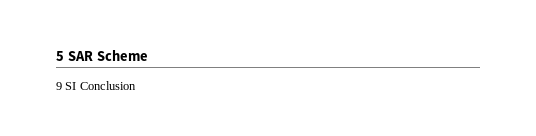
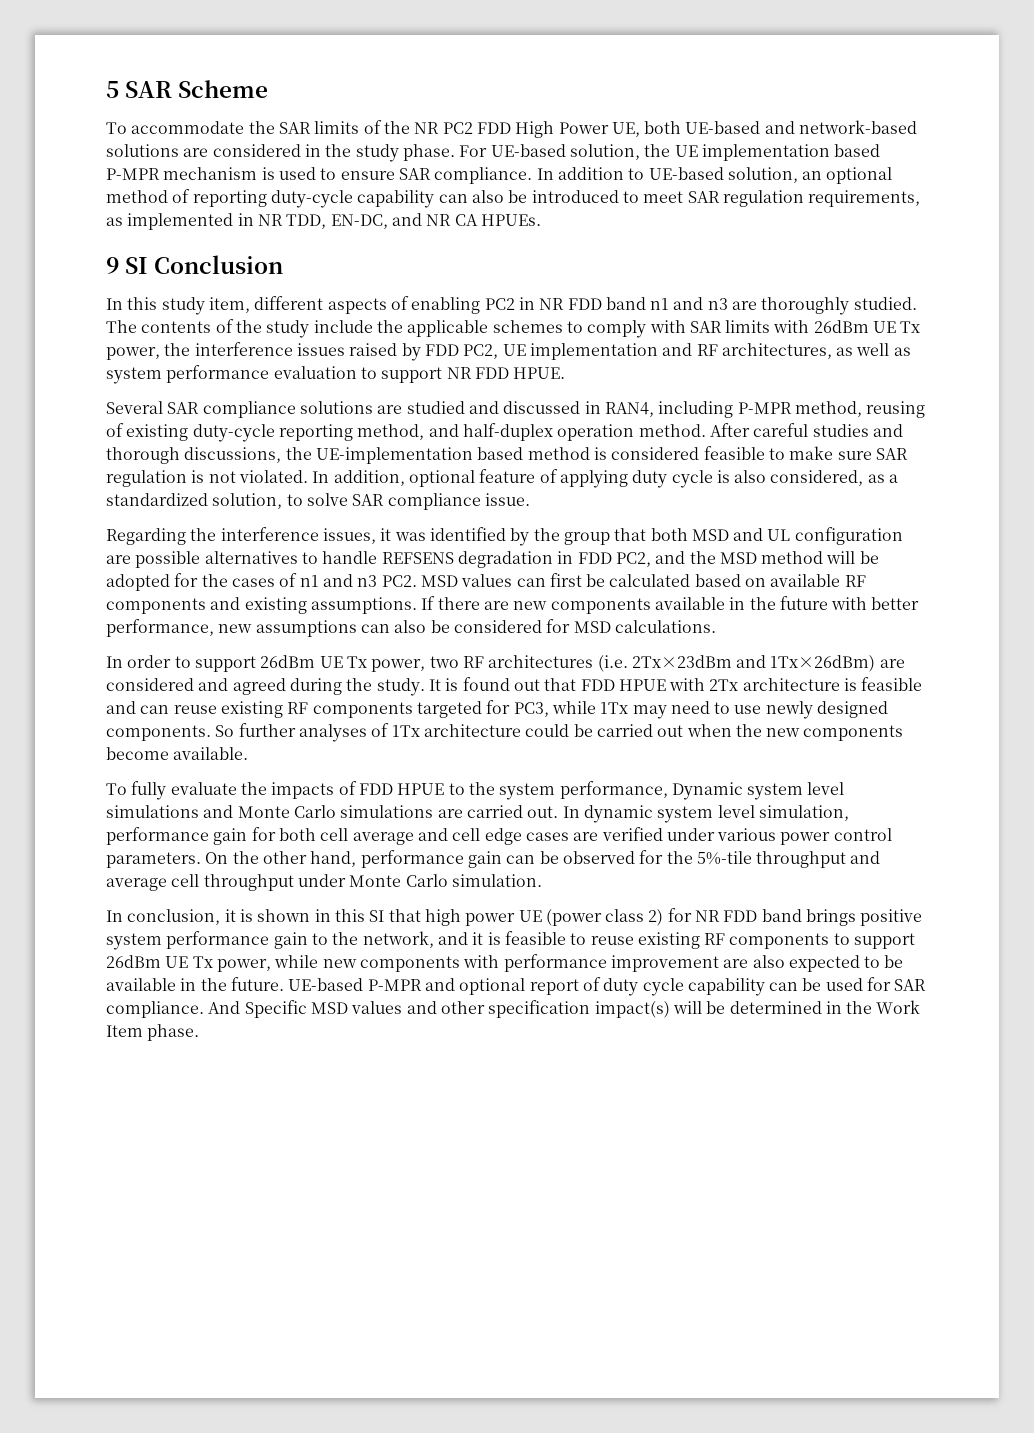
[56,81,136,90] 9 SI Conclusion -> [106,120,918,138] [106,144,881,162] [106,167,893,184] [106,189,921,208] [106,213,541,230] [106,255,284,274] [106,296,917,315] [106,319,921,338] [106,342,911,361] [106,365,566,384] [106,401,926,418] [106,423,903,442] [106,446,908,464] [106,469,899,488] [106,493,530,510] [106,527,903,546] [106,551,879,568] [106,573,866,591] [106,596,920,614] [106,619,716,637] [106,655,905,672] [106,677,923,696] [106,700,889,719] [106,723,904,742] [106,747,249,760] [106,781,845,800] [106,805,849,823] [106,827,892,845] [106,850,881,868] [106,874,542,891] [106,908,923,926] [106,931,916,950] [106,954,904,972] [106,977,927,996] [106,1000,921,1018] [106,1024,200,1041] To accommodate the SAR limits of the NR PC2 FDD High Power UE, both UE-based and network-based solutions are considered in the study phase. For UE-based solution, the UE implementation based P-MPR mechanism is used to ensure SAR compliance. In addition to UE-based solution, an optional method of reporting duty-cycle capability can also be introduced to meet SAR regulation requirements, as implemented in NR TDD, EN-DC, and NR CA HPUEs. // 9 SI Conclusion // In this study item, different aspects of enabling PC2 in NR FDD band n1 and n3 are thoroughly studied. The contents of the study include the applicable schemes to comply with SAR limits with 26dBm UE Tx power, the interference issues raised by FDD PC2, UE implementation and RF architectures, as well as system performance evaluation to support NR FDD HPUE. // Several SAR compliance solutions are studied and discussed in RAN4, including P-MPR method, reusing of existing duty-cycle reporting method, and half-duplex operation method. After careful studies and thorough discussions, the UE-implementation based method is considered feasible to make sure SAR regulation is not violated. In addition, optional feature of applying duty cycle is also considered, as a standardized solution, to solve SAR compliance issue. // Regarding the interference issues, it was identified by the group that both MSD and UL configuration are possible alternatives to handle REFSENS degradation in FDD PC2, and the MSD method will be adopted for the cases of n1 and n3 PC2. MSD values can first be calculated based on available RF components and existing assumptions. If there are new components available in the future with better performance, new assumptions can also be considered for MSD calculations. // In order to support 26dBm UE Tx power, two RF architectures (i.e. 2Tx×23dBm and 1Tx×26dBm) are considered and agreed during the study. It is found out that FDD HPUE with 2Tx architecture is feasible and can reuse existing RF components targeted for PC3, while 1Tx may need to use newly designed components. So further analyses of 1Tx architecture could be carried out when the new components become available. // To fully evaluate the impacts of FDD HPUE to the system performance, Dynamic system level simulations and Monte Carlo simulations are carried out. In dynamic system level simulation, performance gain for both cell average and cell edge cases are verified under various power control parameters. On the other hand, performance gain can be observed for the 5%-tile throughput and average cell throughput under Monte Carlo simulation. // In conclusion, it is shown in this SI that high power UE (power class 2) for NR FDD band brings positive system performance gain to the network, and it is feasible to reuse existing RF components to support 26dBm UE Tx power, while new components with performance improvement are also expected to be available in the future. UE-based P-MPR and optional report of duty cycle capability can be used for SAR compliance. And Specific MSD values and other specification impact(s) will be determined in the Work Item phase.

